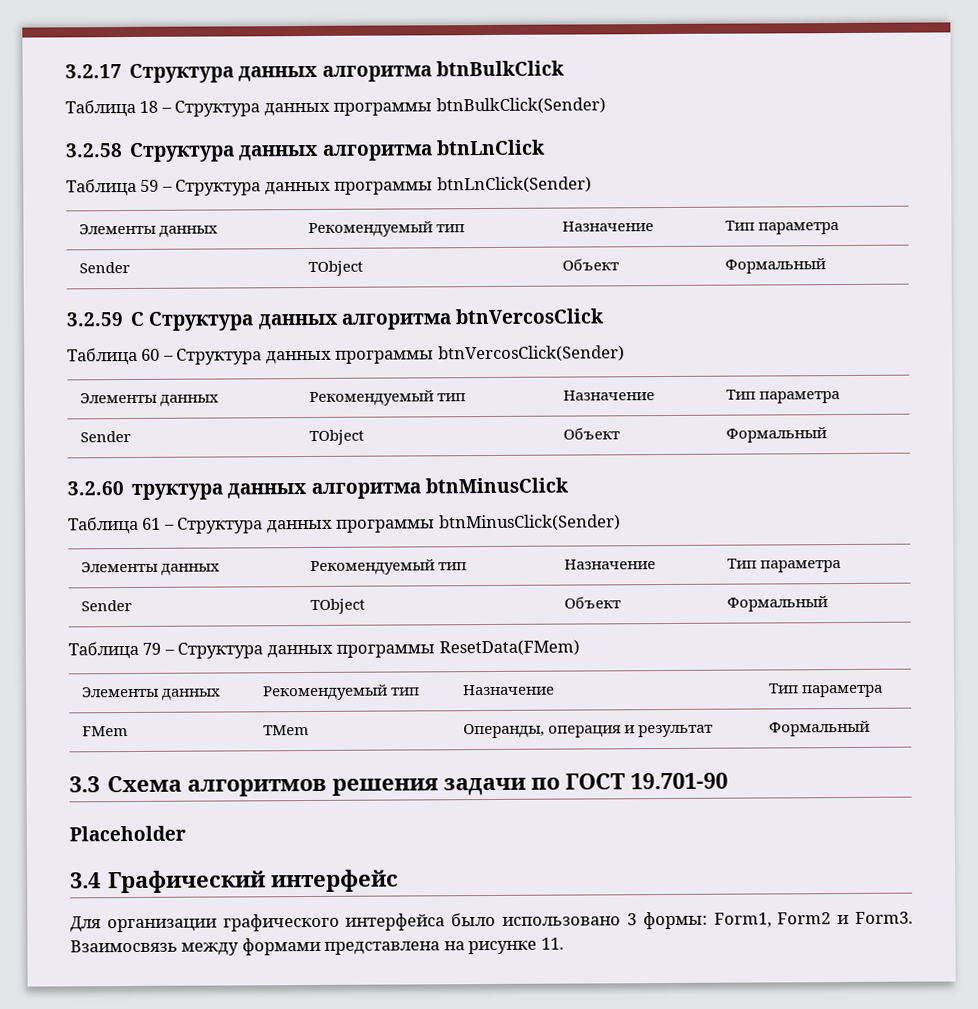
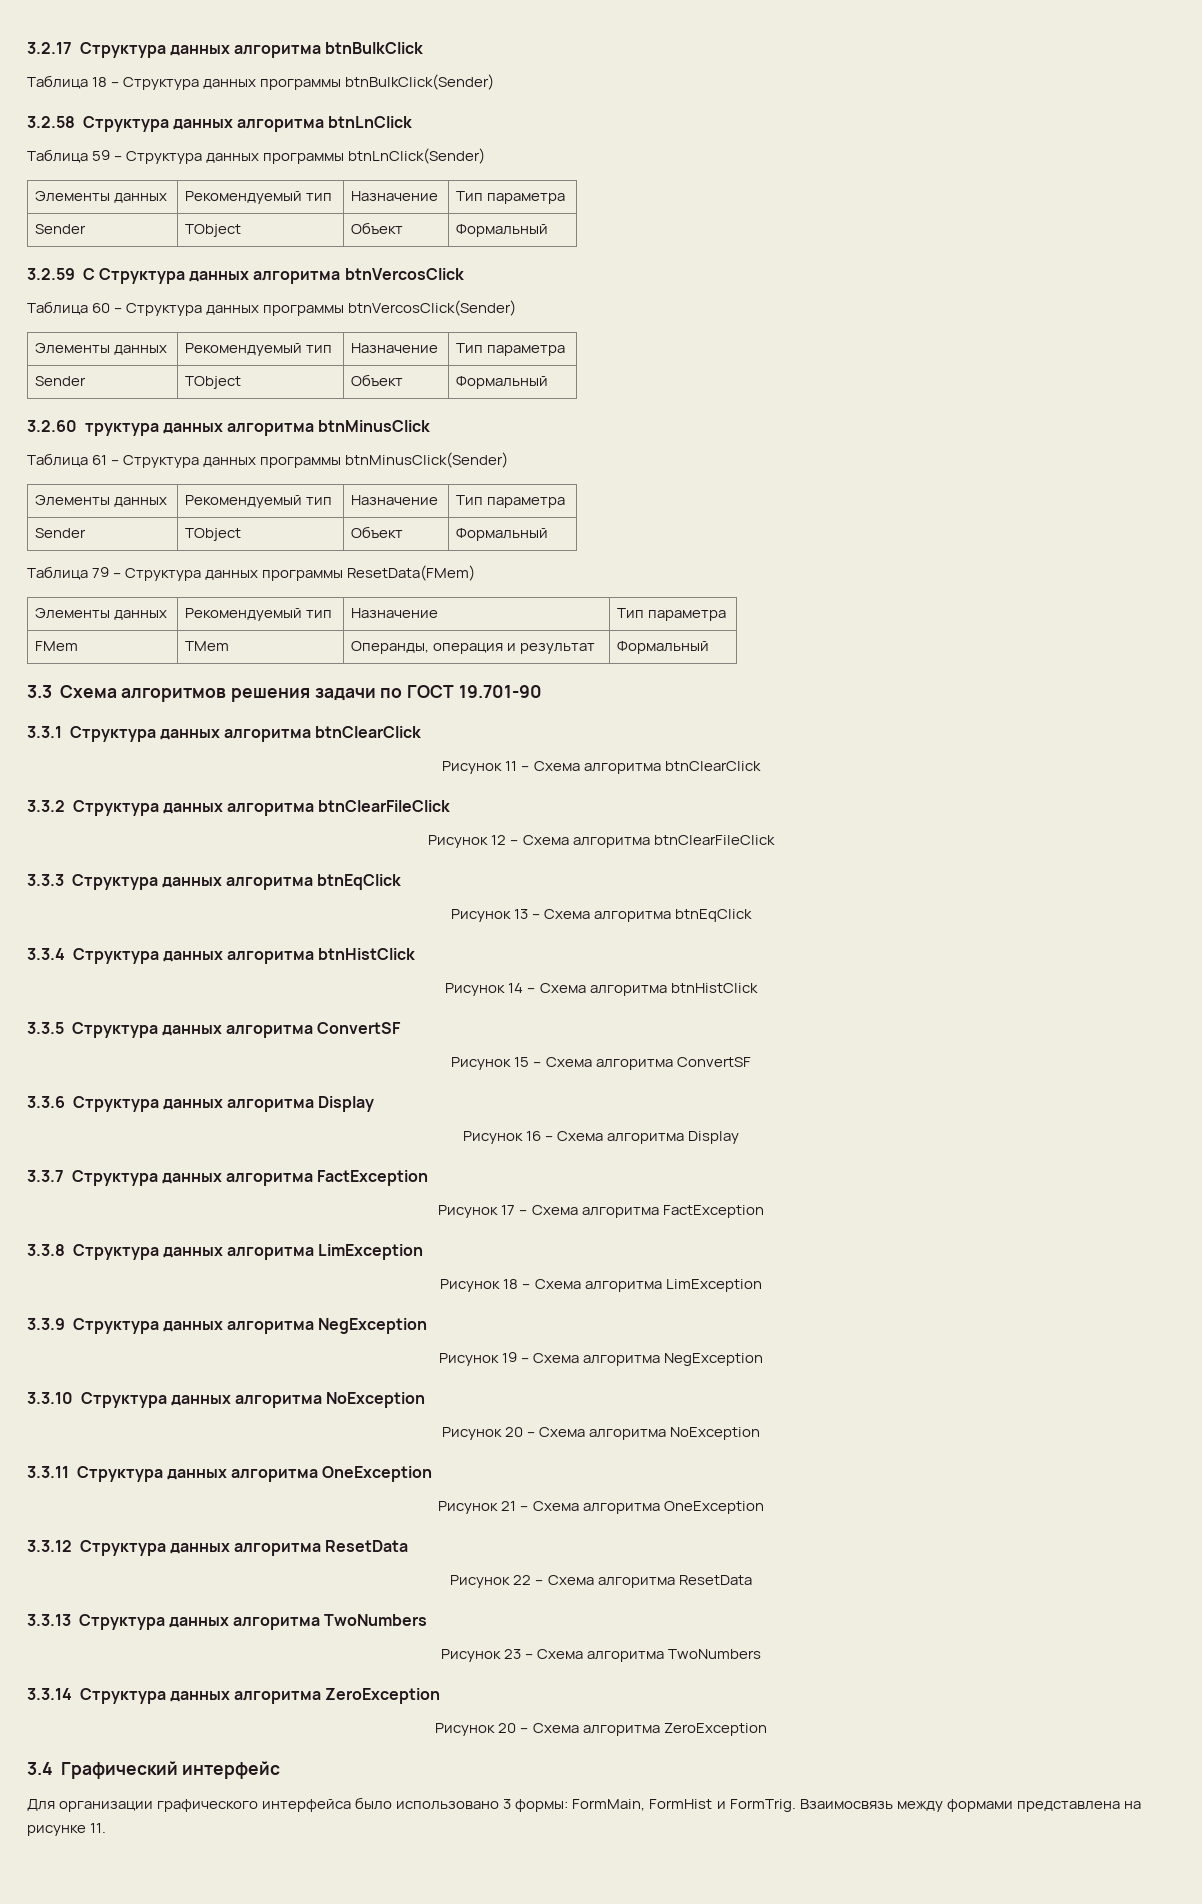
[69,825,186,842] Placeholder -> [27,726,422,742] [442,761,761,774] [27,800,451,816] [428,835,775,848] [27,874,402,890] [450,909,753,922] [27,948,416,964] [445,983,758,996] [27,1022,402,1038] [451,1057,751,1070] [27,1096,375,1112] [462,1131,740,1144] [27,1170,429,1186] [438,1205,764,1218] [27,1244,424,1260] [440,1279,762,1292] [27,1318,428,1334] [438,1352,764,1366] [27,1392,426,1408] [441,1427,761,1440] [27,1466,433,1482] [438,1501,764,1514] [27,1540,409,1556] [450,1575,752,1588] [27,1614,428,1630] [440,1649,762,1662] [27,1688,441,1704] [435,1723,767,1736] 3.3.1 Структура данных алгоритма btnClearClick // Рисунок 11 – Схема алгоритма btnClearClick // 3.3.2 Структура данных алгоритма btnClearFileClick // Рисунок 12 – Схема алгоритма btnClearFileClick // 3.3.3 Структура данных алгоритма btnEqClick // Рисунок 13 – Схема алгоритма btnEqClick // 3.3.4 Структура данных алгоритма btnHistClick // Рисунок 14 – Схема алгоритма btnHistClick // 3.3.5 Структура данных алгоритма ConvertSF // Рисунок 15 – Схема алгоритма ConvertSF // 3.3.6 Структура данных алгоритма Display // Рисунок 16 – Схема алгоритма Display // 3.3.7 Структура данных алгоритма FactException // Рисунок 17 – Схема алгоритма FactException // 3.3.8 Структура данных алгоритма LimException // Рисунок 18 – Схема алгоритма LimException // 3.3.9 Структура данных алгоритма NegException // Рисунок 19 – Схема алгоритма NegException // 3.3.10 Структура данных алгоритма NoException // Рисунок 20 – Схема алгоритма NoException // 3.3.11 Структура данных алгоритма OneException // Рисунок 21 – Схема алгоритма OneException // 3.3.12 Структура данных алгоритма ResetData // Рисунок 22 – Схема алгоритма ResetData // 3.3.13 Структура данных алгоритма TwoNumbers // Рисунок 23 – Схема алгоритма TwoNumbers // 3.3.14 Структура данных алгоритма ZeroException // Рисунок 20 – Схема алгоритма ZeroException
[713,911,914,928] Form1, Form2 и Form3. -> [572,1799,796,1812] FormMain, FormHist и FormTrig.

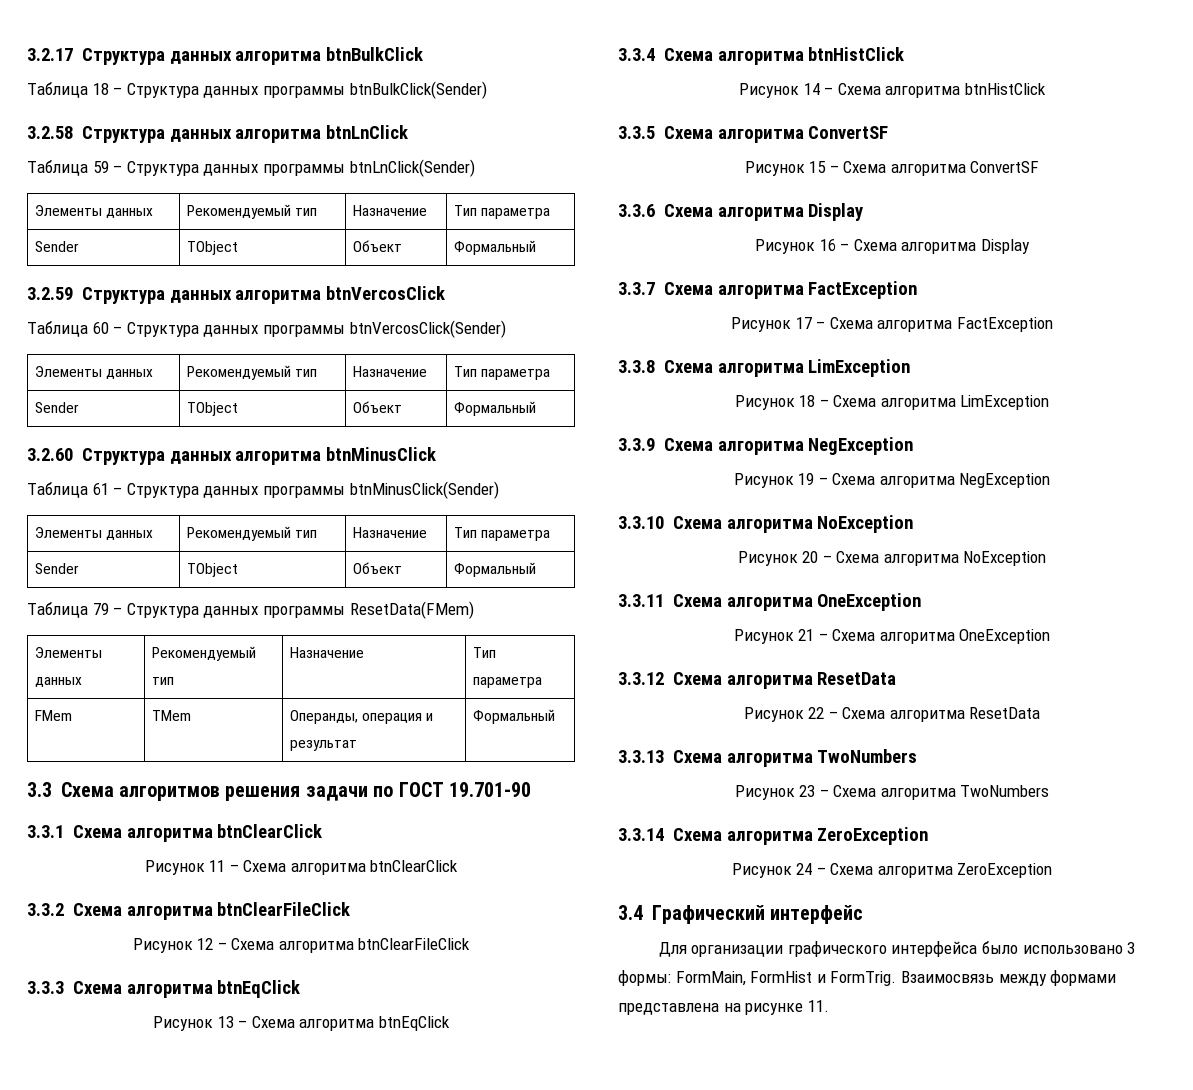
[82,268,95,280] С -> (73, 293) none
[84,423,159,436] труктура -> [81,448,165,465] Структура
[69,726,220,742] Структура данных -> [72,825,122,838] Схема
[72,800,223,816] Структура данных -> [72,903,122,916] Схема
[71,874,222,890] Структура данных -> [72,981,122,994] Схема
[72,948,223,964] Структура данных -> [663,48,713,61] Схема
[71,1022,222,1038] Структура данных -> [663,126,713,139] Схема
[72,1096,223,1112] Структура данных -> [663,204,713,217] Схема
[71,1170,222,1186] Структура данных -> [663,282,713,295] Схема
[72,1244,223,1260] Структура данных -> [663,360,713,373] Схема
[72,1318,223,1334] Структура данных -> [663,438,713,451] Схема
[80,1392,231,1408] Структура данных -> [672,516,722,529] Схема
[76,1466,227,1482] Структура данных -> [672,594,722,607] Схема
[79,1540,230,1556] Структура данных -> [672,672,722,685] Схема
[78,1614,229,1630] Структура данных -> [672,750,722,763] Схема
[79,1688,230,1704] Структура данных -> [672,828,722,841] Схема
[498,1723,517,1733] 20 -> [796,863,813,875] 24

